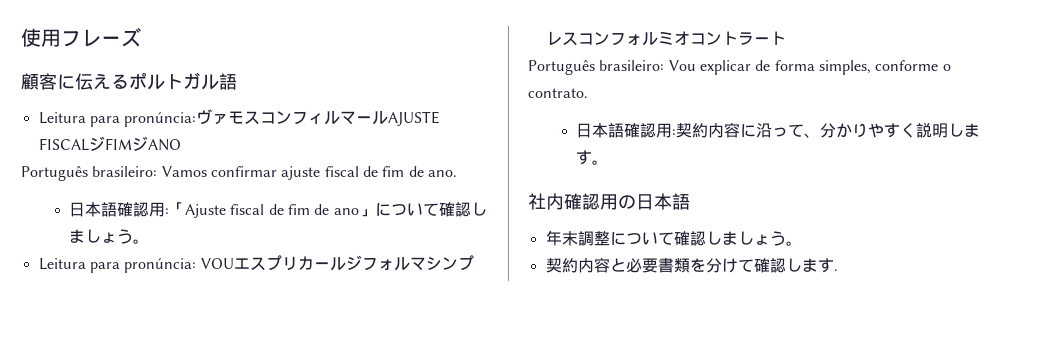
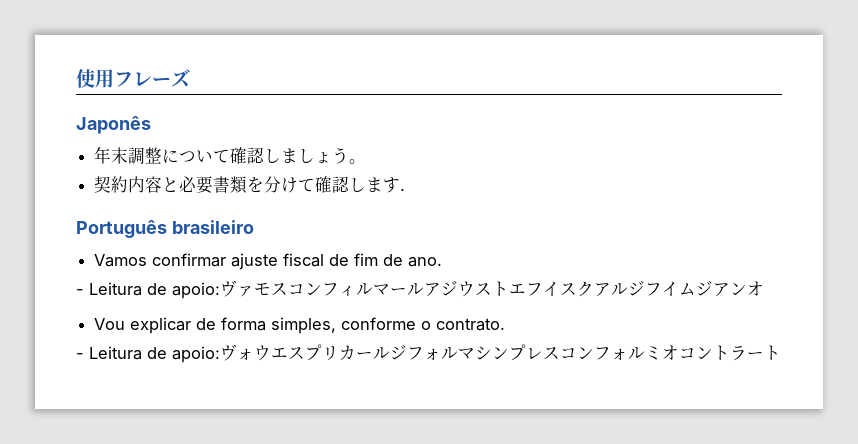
[21,72,237,90] [38,109,441,127] [38,136,181,151] [21,166,457,181] [68,202,487,218] [68,229,149,244] [38,255,474,273] [545,31,786,46] [528,60,951,75] [528,88,588,98] [575,122,980,138] [575,150,608,165] [528,193,690,210] 顧客に伝えるポルトガル語 // Leitura para pronúncia:ヴァモスコンフィルマールAJUSTE FISCALジFIMジANO // Português brasileiro: Vamos confirmar ajuste fiscal de fim de ano. // 日本語確認用:「Ajuste fiscal de fim de ano」について確認しましょう。 // Leitura para pronúncia: VOUエスプリカールジフォルマシンプレスコンフォルミオコントラート // Português brasileiro: Vou explicar de forma simples, conforme o contrato. // 日本語確認用:契約内容に沿って、分かりやすく説明します。 // 社内確認用の日本語 -> [76,116,151,134] Japonês
(838, 270) none -> [76,220,254,238] [94,253,443,270] [76,280,764,299] [94,317,506,334] [76,344,781,363] // Português brasileiro // Vamos confirmar ajuste fiscal de fim de ano. // - Leitura de apoio:ヴァモスコンフィルマールアジウストエフイスクアルジフイムジアンオ // Vou explicar de forma simples, conforme o contrato. // - Leitura de apoio:ヴォウエスプリカールジフォルマシンプレスコンフォルミオコントラート

